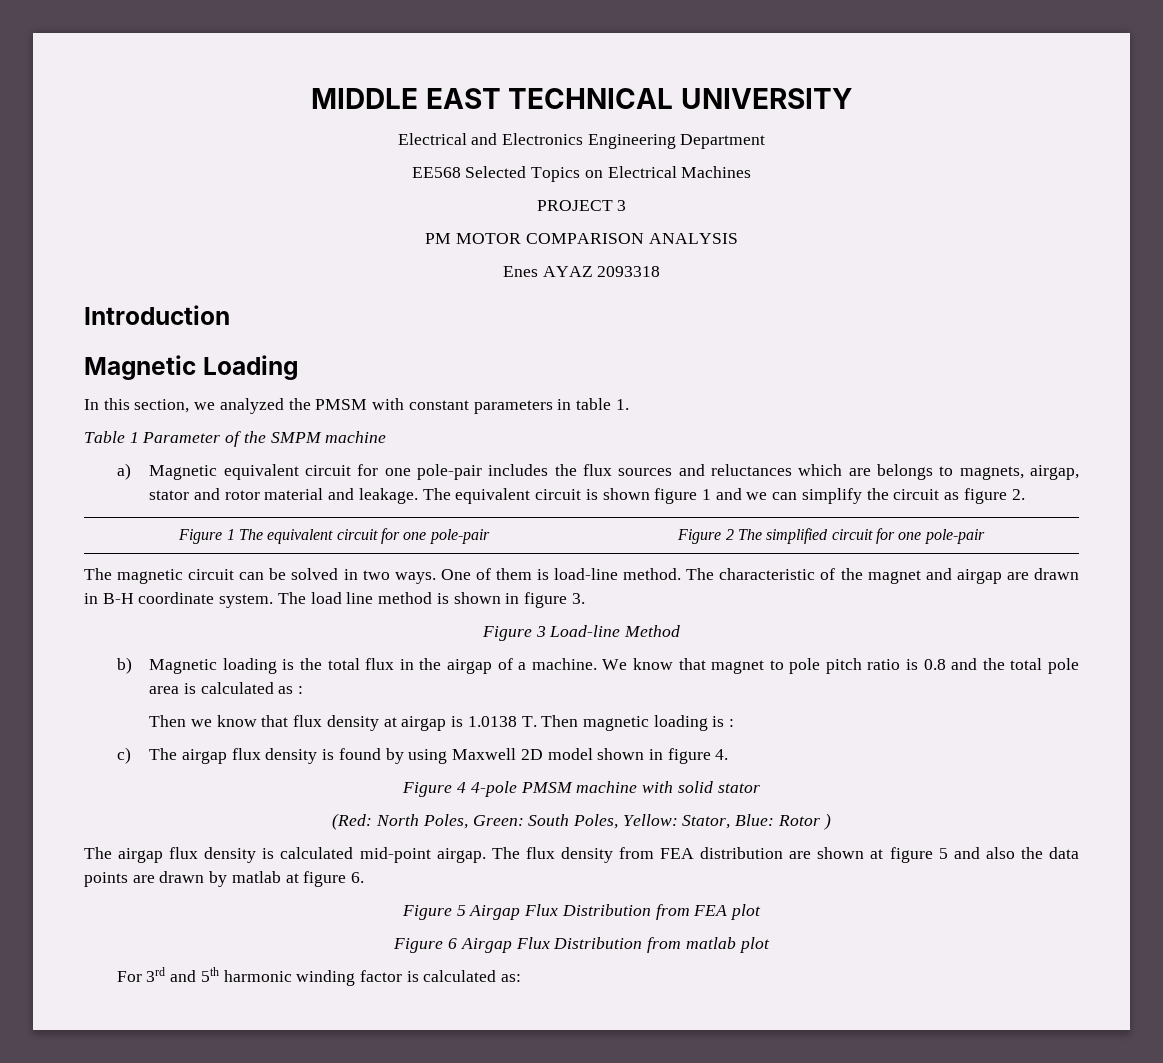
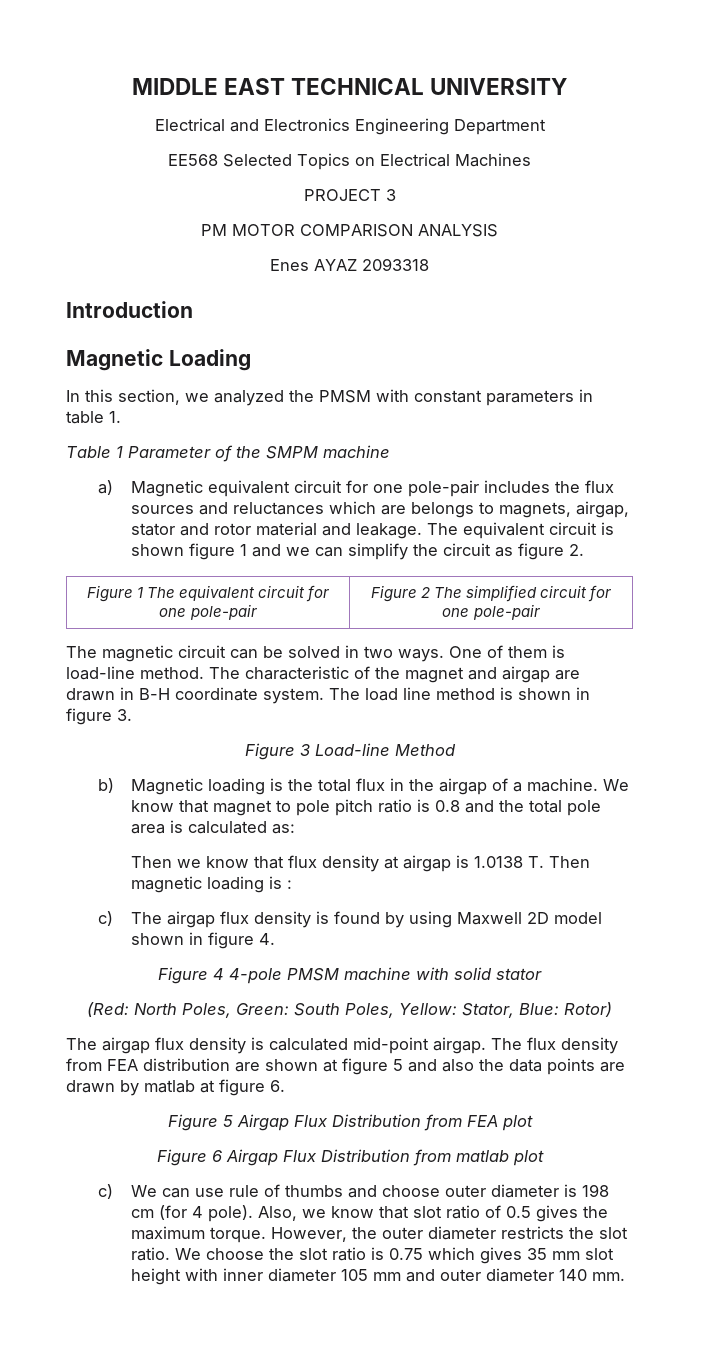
[278,686,304,694] as : -> [271,824,295,834] as:
[777,813,831,830] Rotor ) -> [564,1002,612,1017] Rotor)
[116,967,522,986] For 3rd and 5th harmonic winding factor is calculated as: -> [98,1184,609,1199] [130,1205,608,1222] [130,1226,628,1243] [130,1247,614,1264] [130,1268,625,1285] c) We can use rule of thumbs and choose outer diameter is 198 cm (for 4 pole). Also, we know that slot ratio of 0.5 gives the maximum torque. However, the outer diameter restricts the slot ratio. We choose the slot ratio is 0.75 which gives 35 mm slot height with inner diameter 105 mm and outer diameter 140 mm.

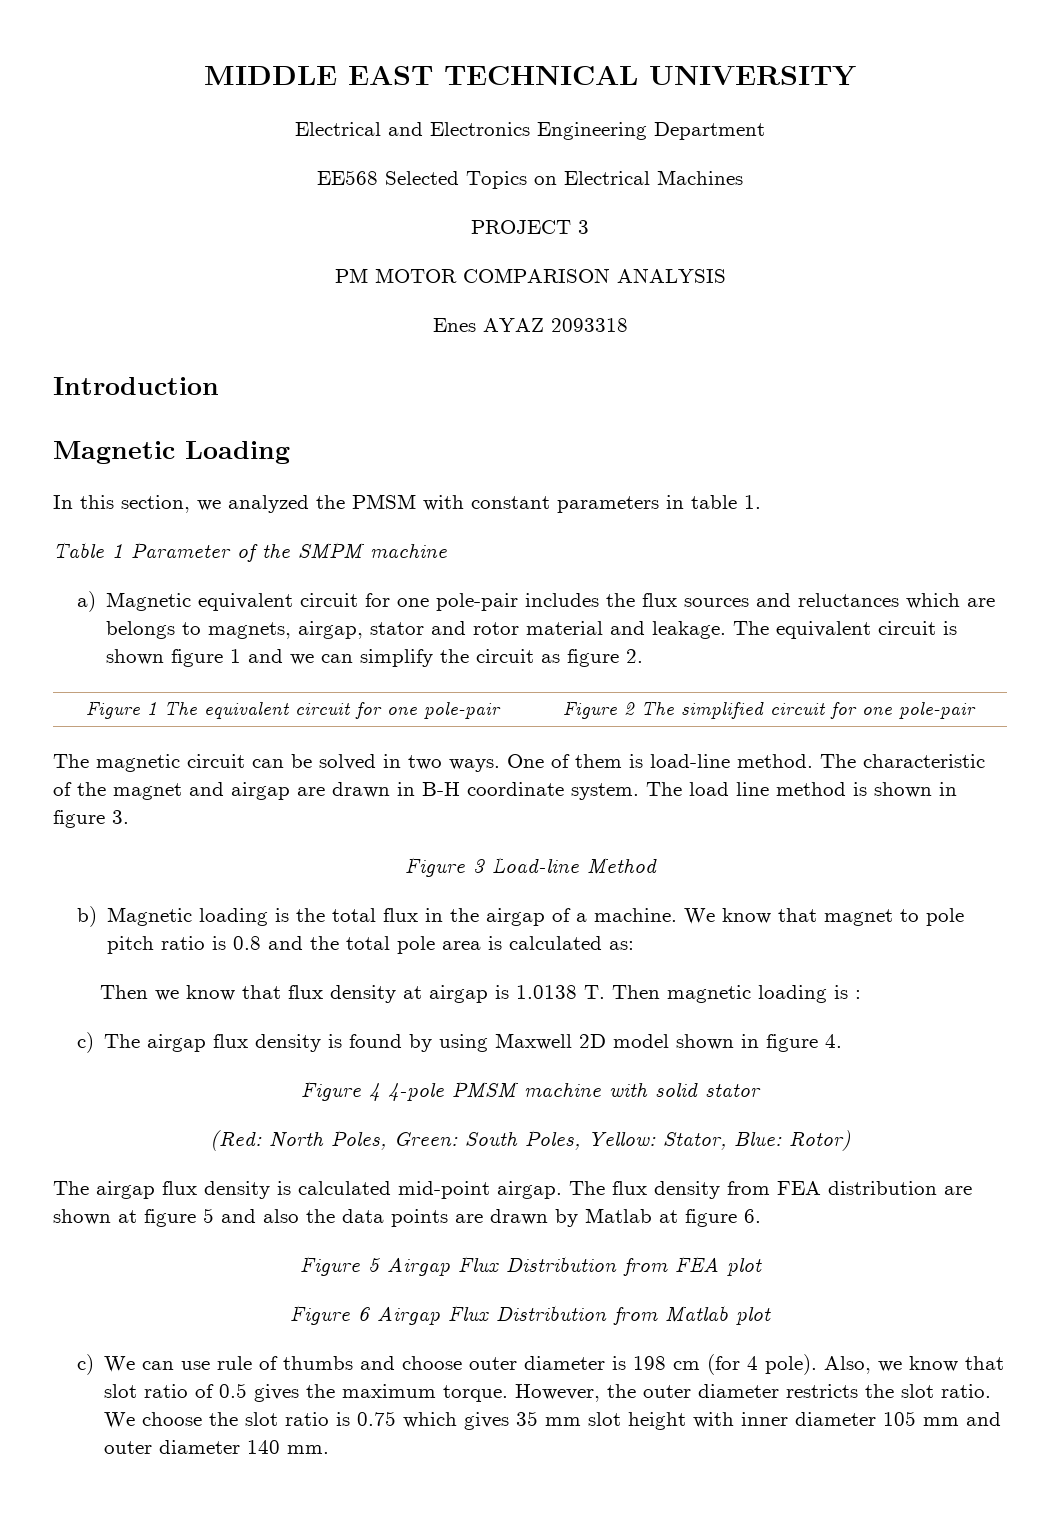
[144,1080,195,1093] matlab -> [585,1208,652,1223] Matlab
[455,1150,509,1162] matlab -> [665,1305,728,1322] Matlab

